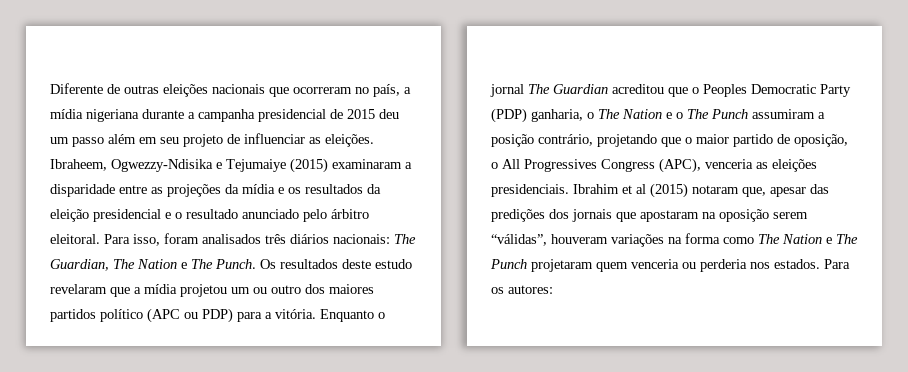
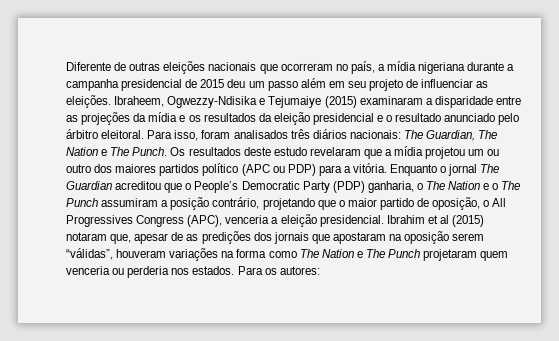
[703,84,747,97] Peoples -> [194,181,239,193] People’s
[756,159,817,172] [491,184,569,197] as eleições presidenciais. -> [271,214,384,227] a eleição presidencial.
[810,184,829,194] das -> [171,232,199,241] de as

